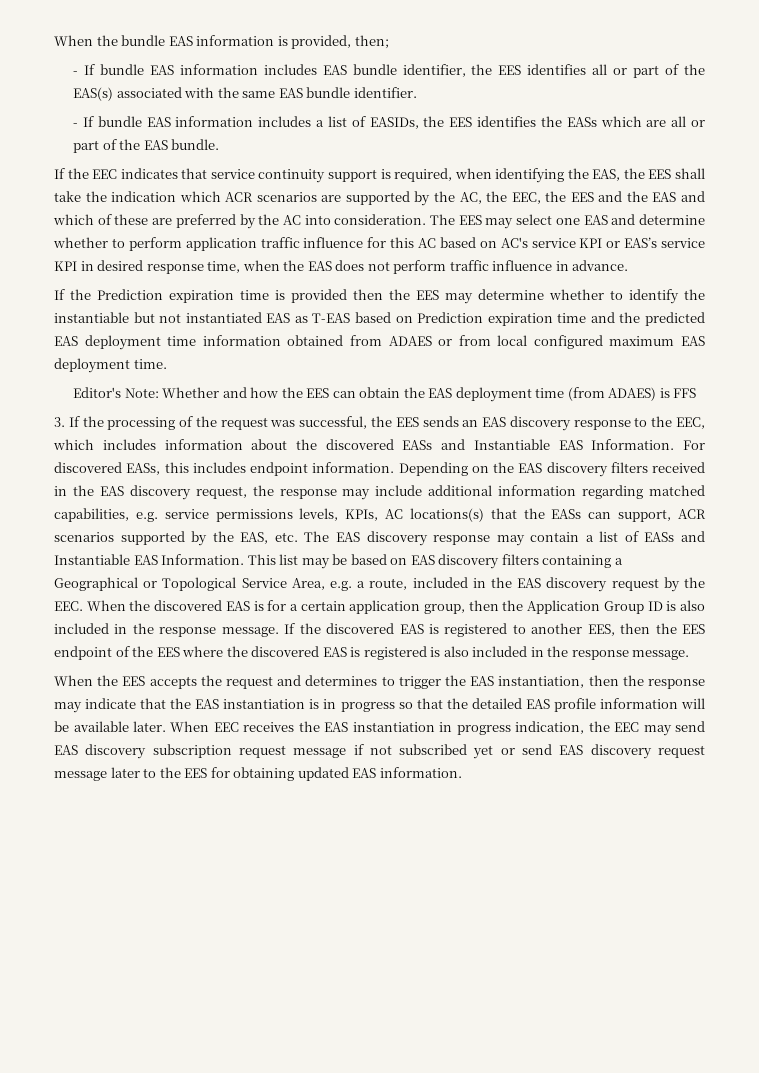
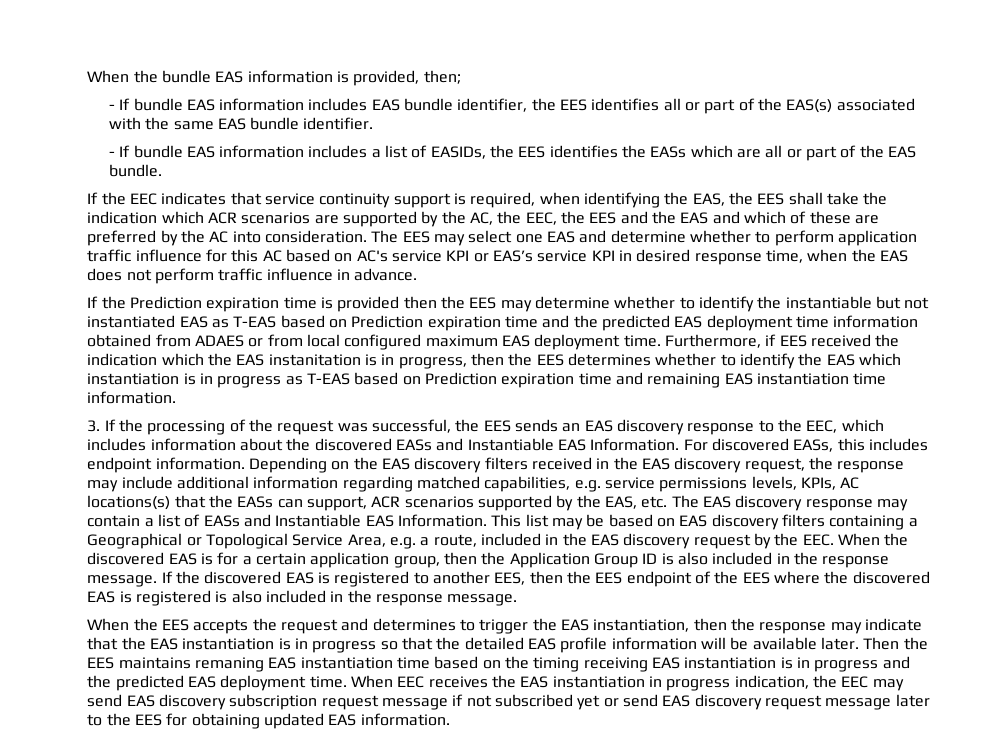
[73,387,697,402] // Editor's Note: Whether and how the EES can obtain the EAS deployment time (from ADAES) is FFS -> [664,334,900,348] [87,353,901,369] [87,372,887,388] [87,391,177,404] Furthermore, if EES received the indication which the EAS instanitation is in progress, then the EES determines whether to identify the EAS which instantiation is in progress as T-EAS based on Prediction expiration time and remaining EAS instantiation time information.
(166, 726) none -> [863,637,928,650] [87,656,910,672] [87,675,347,691] Then the EES maintains remaning EAS instantiation time based on the timing receiving EAS instantiation is in progress and the predicted EAS deployment time.

